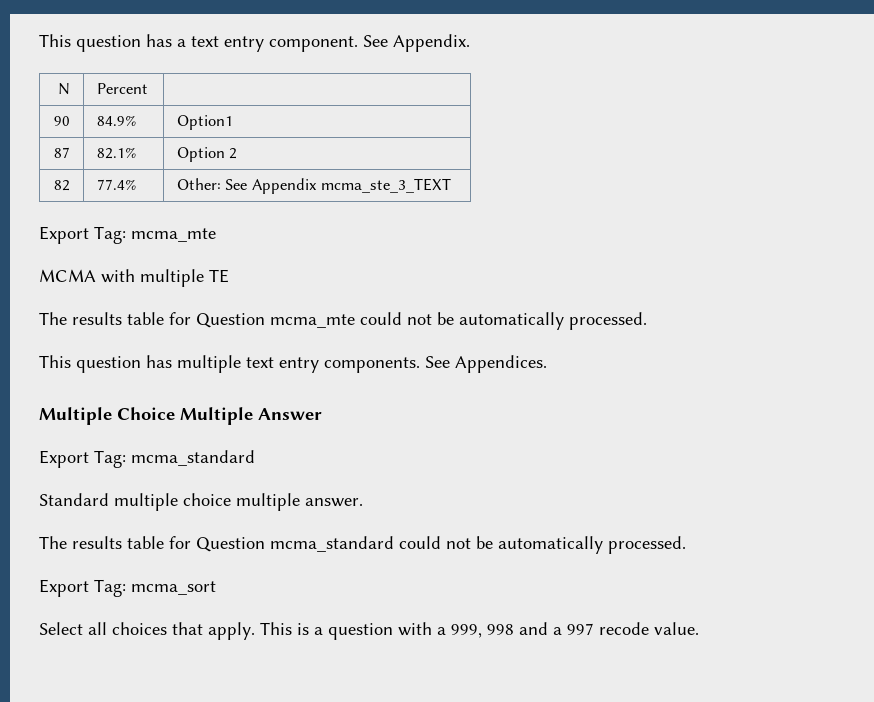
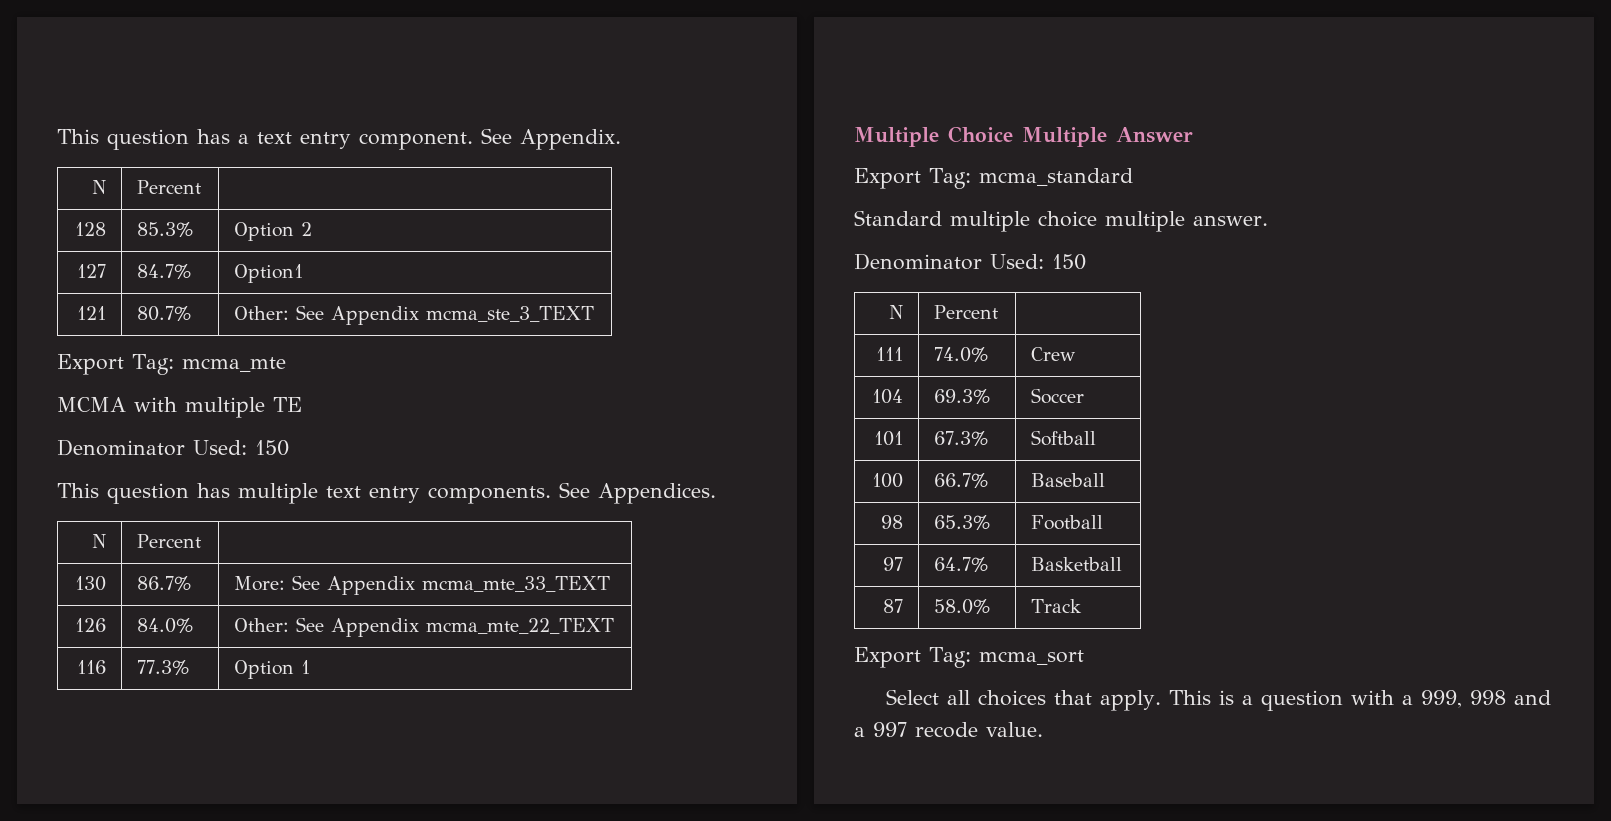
[54,116,71,126] [96,115,136,126] [176,115,233,130] [54,147,71,158] [96,147,136,159] [176,147,238,162] [54,180,71,191] [96,179,136,190] 90 | 84.9% | Option1 // 87 | 82.1% | Option 2 // 82 | 77.4% -> [74,222,106,236] [137,222,194,237] [234,222,313,241] [76,264,106,278] [137,264,192,279] [234,264,304,283] [76,306,106,320] [137,306,192,321] 128 | 85.3% | Option 2 // 127 | 84.7% | Option1 // 121 | 80.7%
[39,312,647,330] The results table for Question mcma_mte could not be automatically processed. -> [57,439,289,456] Denominator Used: 150
(547, 364) none -> [91,534,106,548] [137,534,202,548] [74,576,106,591] [137,576,192,591] [234,575,611,595] [74,618,106,632] [137,618,194,633] [234,617,615,637] [76,660,106,674] [137,660,190,675] [234,660,311,679] // N | Percent | // 130 | 86.7% | More: See Appendix mcma_mte_33_TEXT // 126 | 84.0% | Other: See Appendix mcma_mte_22_TEXT // 116 | 77.3% | Option 1
[39,536,686,554] The results table for Question mcma_standard could not be automatically processed. -> [854,253,1086,270] [888,305,903,319] [934,305,999,319] [875,347,903,361] [934,347,989,362] [1031,347,1077,361] [871,389,903,404] [934,389,991,404] [1031,388,1085,404] [873,431,903,446] [934,431,989,446] [1031,430,1097,446] [871,473,903,488] [934,473,989,488] [1031,473,1106,487] [880,515,903,529] [934,515,991,530] [1031,515,1104,530] [882,557,903,571] [934,557,989,572] [1031,557,1123,571] [882,599,903,613] [934,599,991,614] [1031,599,1083,613] Denominator Used: 150 // N | Percent | // 111 | 74.0% | Crew // 104 | 69.3% | Soccer // 101 | 67.3% | Softball // 100 | 66.7% | Baseball // 98 | 65.3% | Football // 97 | 64.7% | Basketball // 87 | 58.0% | Track

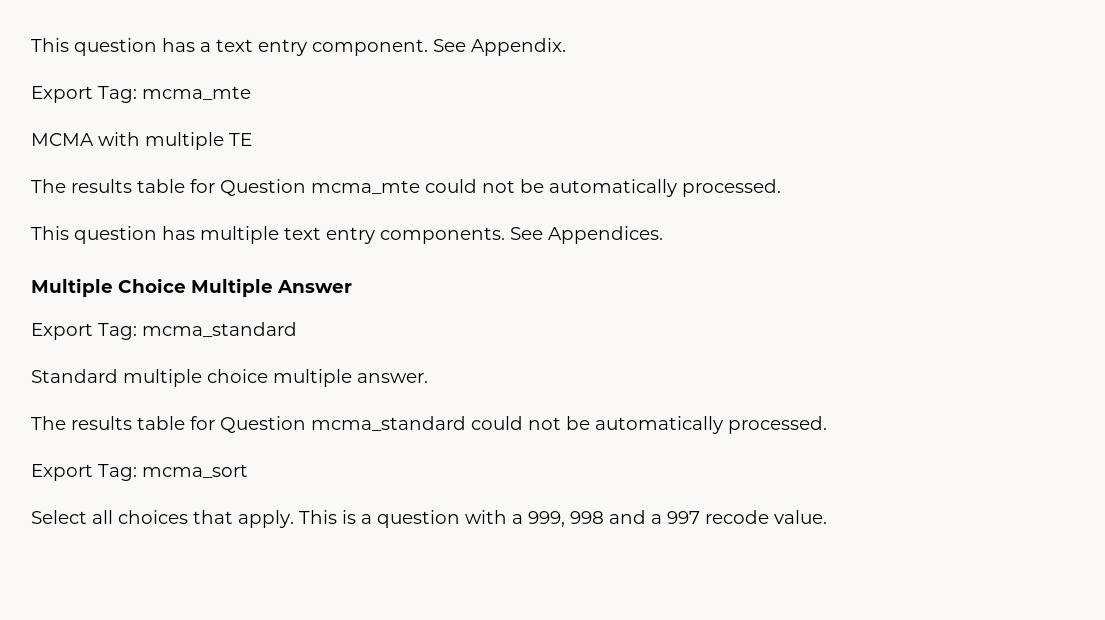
[91,180,106,194] [137,180,202,194] [74,222,106,236] [137,222,194,237] [234,222,313,241] [76,264,106,278] [137,264,192,279] [234,264,304,283] [76,306,106,320] [137,306,192,321] [234,305,595,325] // N | Percent | // 128 | 85.3% | Option 2 // 127 | 84.7% | Option1 // 121 | 80.7% | Other: See Appendix mcma_ste_3_TEXT -> (566, 47) none
[57,439,289,456] Denominator Used: 150 -> [31,179,781,197] The results table for Question mcma_mte could not be automatically processed.
[91,534,106,548] [137,534,202,548] [74,576,106,591] [137,576,192,591] [234,575,611,595] [74,618,106,632] [137,618,194,633] [234,617,615,637] [76,660,106,674] [137,660,190,675] [234,660,311,679] // N | Percent | // 130 | 86.7% | More: See Appendix mcma_mte_33_TEXT // 126 | 84.0% | Other: See Appendix mcma_mte_22_TEXT // 116 | 77.3% | Option 1 -> (663, 235) none
[854,253,1086,270] [888,305,903,319] [934,305,999,319] [875,347,903,361] [934,347,989,362] [1031,347,1077,361] [871,389,903,404] [934,389,991,404] [1031,388,1085,404] [873,431,903,446] [934,431,989,446] [1031,430,1097,446] [871,473,903,488] [934,473,989,488] [1031,473,1106,487] [880,515,903,529] [934,515,991,530] [1031,515,1104,530] [882,557,903,571] [934,557,989,572] [1031,557,1123,571] [882,599,903,613] [934,599,991,614] [1031,599,1083,613] Denominator Used: 150 // N | Percent | // 111 | 74.0% | Crew // 104 | 69.3% | Soccer // 101 | 67.3% | Softball // 100 | 66.7% | Baseball // 98 | 65.3% | Football // 97 | 64.7% | Basketball // 87 | 58.0% | Track -> [31,416,827,434] The results table for Question mcma_standard could not be automatically processed.

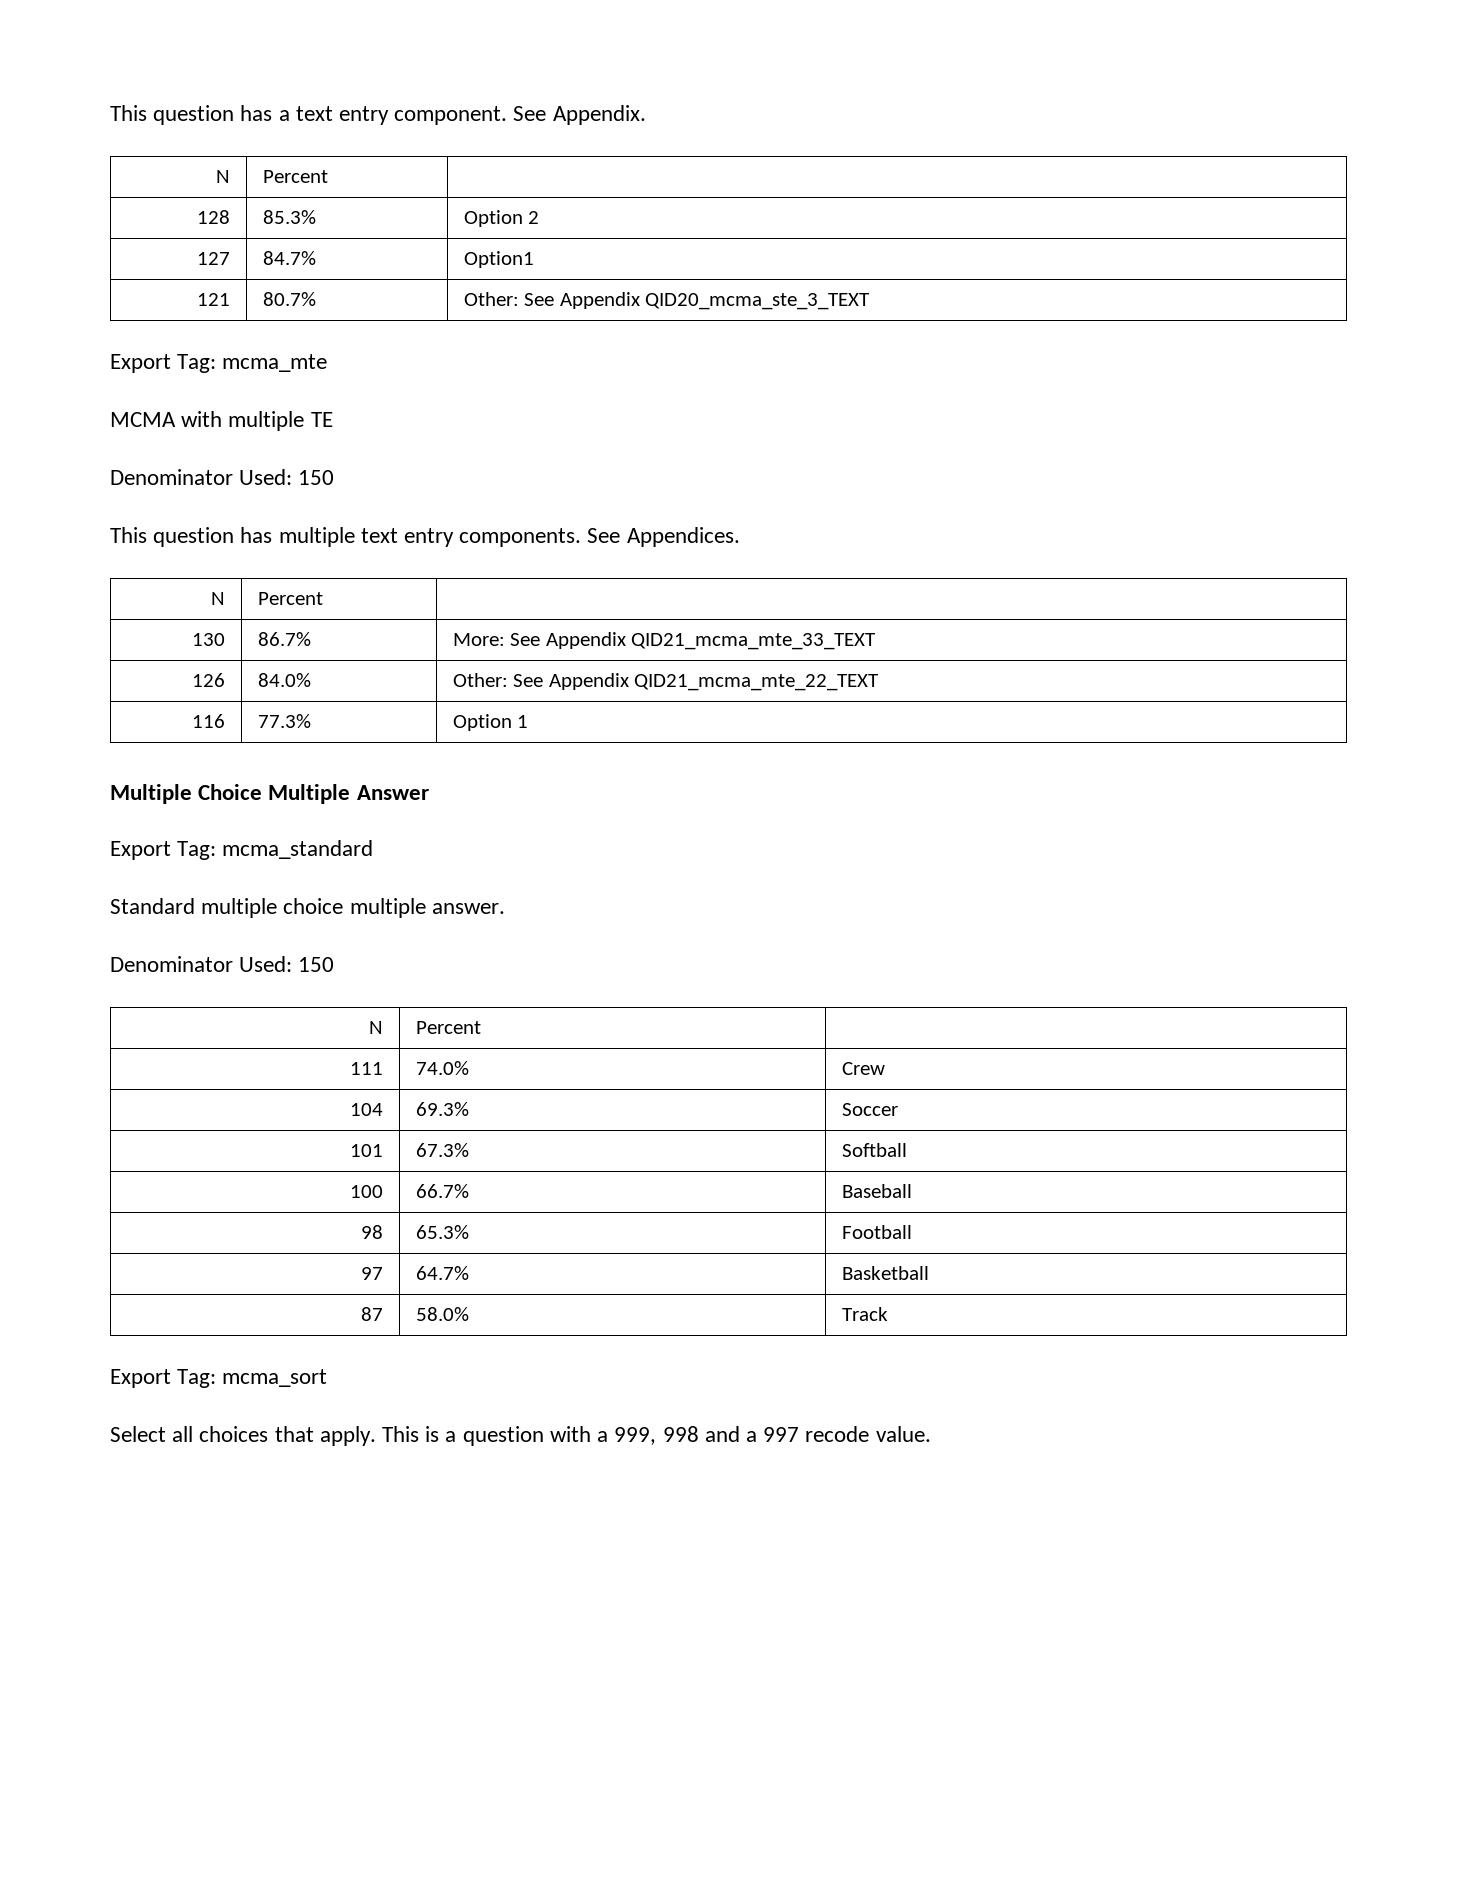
(566, 47) none -> [216,170,231,183] [262,170,328,183] [197,210,231,224] [262,210,316,224] [463,210,540,227] [197,252,231,265] [262,251,316,265] [463,251,534,268] [197,293,231,306] [262,292,316,306] [463,292,870,310] // N | Percent | // 128 | 85.3% | Option 2 // 127 | 84.7% | Option1 // 121 | 80.7% | Other: See Appendix QID20_mcma_ste_3_TEXT
[31,179,781,197] The results table for Question mcma_mte could not be automatically processed. -> [110,469,335,485] Denominator Used: 150
(663, 235) none -> [211,592,226,605] [257,592,323,605] [192,633,226,646] [257,632,311,646] [452,632,876,650] [192,673,226,687] [257,673,311,687] [452,673,879,691] [192,714,226,728] [257,714,311,728] [452,714,529,731] // N | Percent | // 130 | 86.7% | More: See Appendix QID21_mcma_mte_33_TEXT // 126 | 84.0% | Other: See Appendix QID21_mcma_mte_22_TEXT // 116 | 77.3% | Option 1
[31,416,827,434] The results table for Question mcma_standard could not be automatically processed. -> [110,956,335,972] [369,1021,384,1034] [415,1021,481,1034] [350,1062,384,1075] [415,1061,469,1075] [841,1062,885,1075] [350,1103,384,1116] [415,1102,469,1116] [841,1103,898,1116] [350,1144,384,1157] [415,1143,469,1157] [841,1143,907,1157] [350,1185,384,1198] [415,1184,469,1198] [841,1184,912,1198] [361,1225,384,1239] [415,1225,469,1239] [841,1225,912,1239] [361,1267,384,1280] [415,1266,469,1280] [841,1266,929,1280] [361,1307,384,1321] [415,1307,469,1321] [841,1307,888,1321] Denominator Used: 150 // N | Percent | // 111 | 74.0% | Crew // 104 | 69.3% | Soccer // 101 | 67.3% | Softball // 100 | 66.7% | Baseball // 98 | 65.3% | Football // 97 | 64.7% | Basketball // 87 | 58.0% | Track

